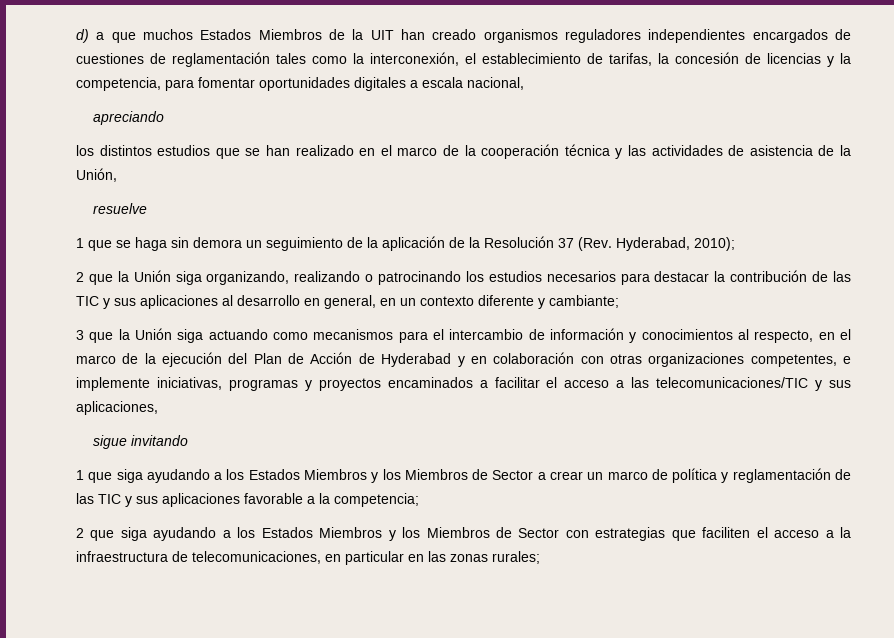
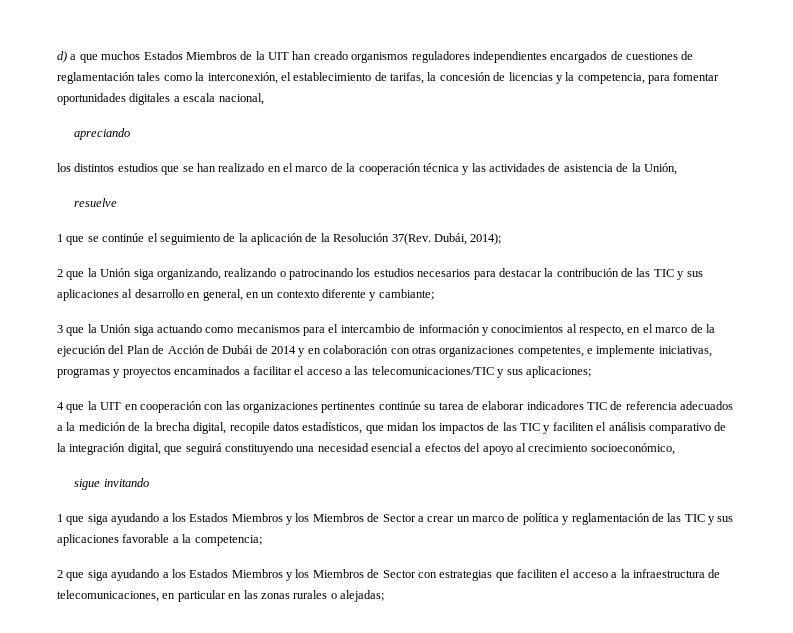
[135,237,262,251] haga sin demora un -> [102,233,158,242] continúe el
[558,237,735,251] 37 (Rev. Hyderabad, 2010); -> [391,233,502,245] 37(Rev. Dubái, 2014);
[381,353,452,367] Hyderabad -> [222,345,296,354] Dubái de 2014
[76,401,158,415] aplicaciones, -> [525,366,591,378] [57,401,734,413] [57,422,727,434] [57,443,675,455] aplicaciones; // 4 que la UIT en cooperación con las organizaciones pertinentes continúe su tarea de elaborar indicadores TIC de referencia adecuados a la medición de la brecha digital, recopile datos estadísticos, que midan los impactos de las TIC y faciliten el análisis comparativo de la integración digital, que seguirá constituyendo una necesidad esencial a efectos del apoyo al crecimiento socioeconómico,
[492,551,540,564] rurales; -> [293,590,384,602] rurales o alejadas;

